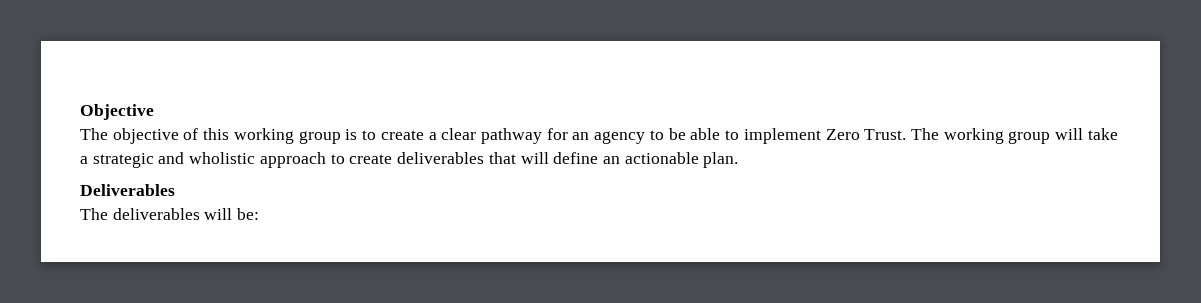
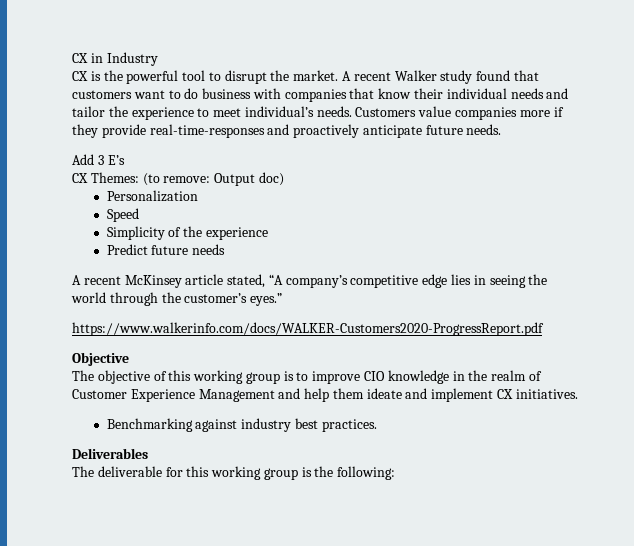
(80, 112) none -> [72,52,158,66] [72,70,539,84] [72,88,569,102] [72,106,564,120] [72,124,502,138] [72,154,125,165] [72,172,284,186] [106,190,198,202] [106,208,139,222] [106,226,268,240] [106,244,226,255] [72,274,548,288] [71,292,283,306] [72,322,544,336] CX in Industry // CX is the powerful tool to disrupt the market. A recent Walker study found that customers want to do business with companies that know their individual needs and tailor the experience to meet individual’s needs. Customers value companies more if they provide real-time-responses and proactively anticipate future needs. // Add 3 E’s // CX Themes: (to remove: Output doc) // Personalization // Speed // Simplicity of the experience // Predict future needs // A recent McKinsey article stated, “A company’s competitive edge lies in seeing the world through the customer’s eyes.” // https://www.walkerinfo.com/docs/WALKER-Customers2020-ProgressReport.pdf //
[380,128,1118,144] [80,152,739,168] [80,184,175,196] [80,208,260,220] create a clear pathway for an agency to be able to implement Zero Trust. The working group will take a strategic and wholistic approach to create deliverables that will define an actionable plan. // Deliverables // The deliverables will be: -> [312,370,542,384] [72,388,578,402] [106,418,377,432] [72,448,148,459] [72,466,396,480] improve CIO knowledge in the realm of Customer Experience Management and help them ideate and implement CX initiatives. // Benchmarking against industry best practices. // Deliverables // The deliverable for this working group is the following:

